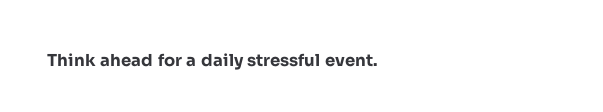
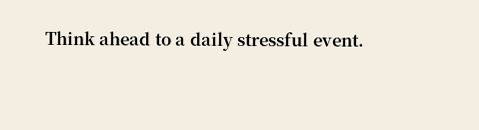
[157,53,182,67] for -> [154,33,172,46] to

